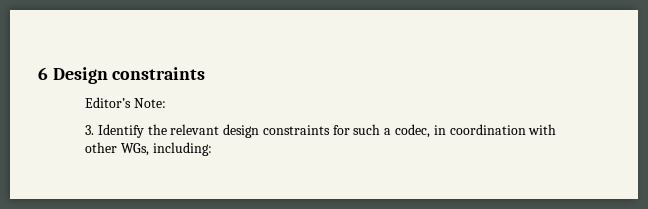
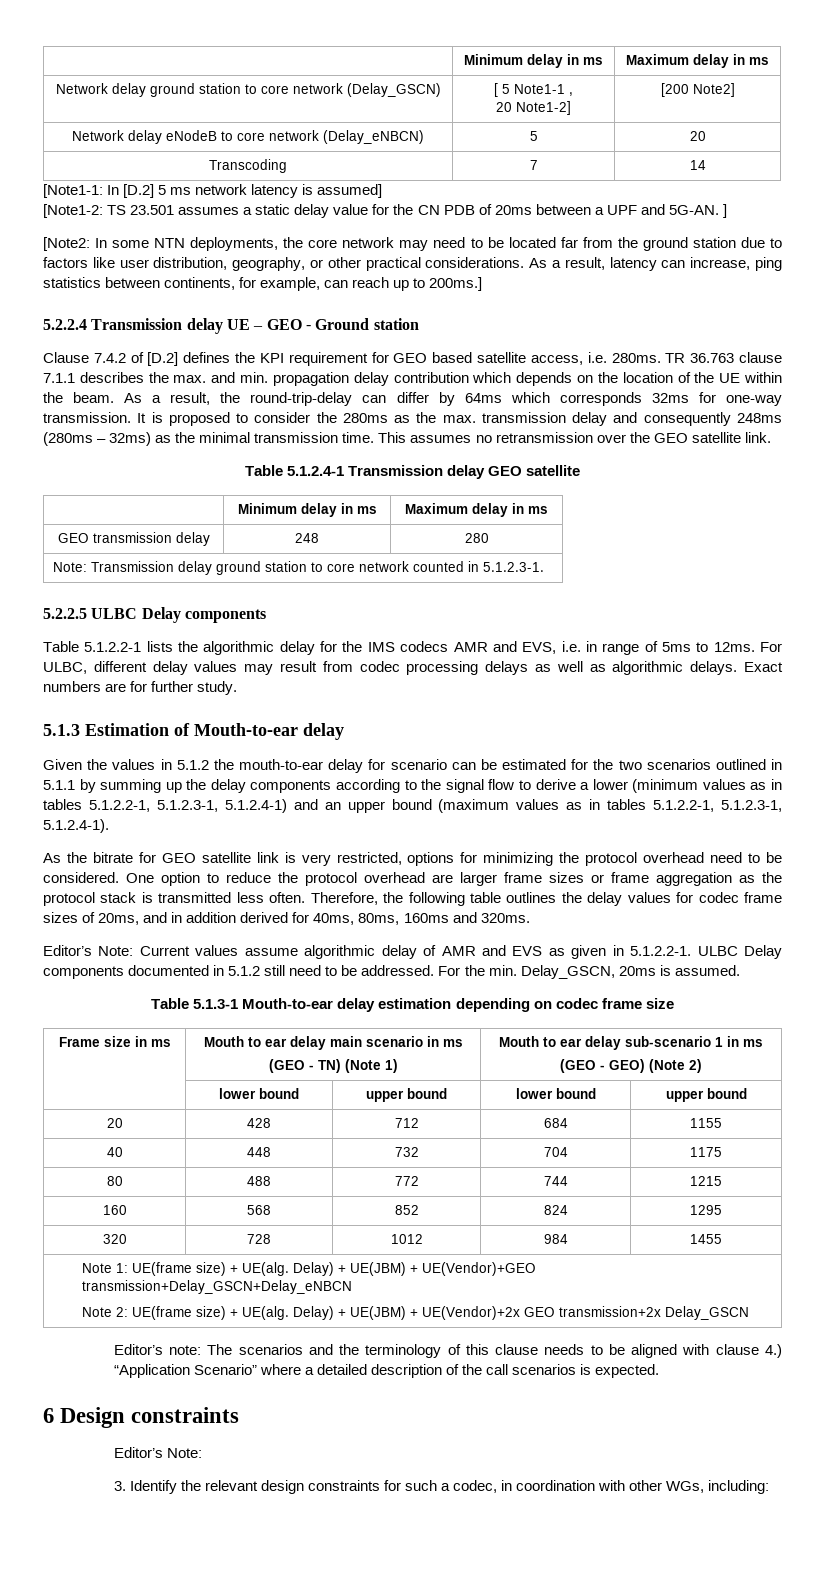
(38, 73) none -> [464,54,603,68] [626,54,769,68] [55,83,441,97] [494,83,573,97] [496,101,571,115] [660,83,735,97] [72,130,424,144] [529,131,538,141] [689,131,706,141] [209,159,287,173] [529,160,538,170] [689,160,706,170] [43,184,383,198] [43,204,727,218] [43,237,783,251] [43,257,782,271] [43,277,483,291] [43,318,419,334] [43,352,783,366] [43,372,783,386] [43,392,783,406] [43,412,782,426] [43,432,771,446] [244,465,581,479] [237,503,377,517] [405,503,548,517] [57,532,210,546] [295,533,319,543] [464,533,489,543] [53,561,545,575] [43,607,266,623] [43,641,783,655] [43,661,783,675] [43,681,238,695] [43,723,344,740] [43,759,782,773] [43,779,782,793] [43,799,783,813] [43,819,109,833] [43,852,783,866] [43,872,782,886] [43,892,782,906] [43,912,530,925] [43,945,782,959] [43,965,740,979] [151,998,674,1012] [58,1036,171,1047] [203,1036,463,1050] [268,1059,398,1073] [499,1036,763,1050] [560,1059,702,1073] [219,1088,299,1099] [366,1088,447,1102] [515,1088,596,1099] [665,1088,747,1102] [106,1118,123,1128] [247,1118,271,1128] [394,1118,419,1128] [543,1118,568,1128] [690,1118,722,1128] [106,1147,123,1157] [247,1147,271,1157] [394,1147,419,1157] [543,1147,568,1157] [690,1147,722,1157] [106,1176,123,1186] [247,1176,271,1186] [394,1176,419,1186] [543,1176,568,1186] [690,1176,722,1186] [102,1205,127,1215] [247,1205,271,1215] [394,1205,419,1215] [543,1205,568,1215] [690,1205,722,1215] [102,1234,127,1244] [247,1234,271,1244] [390,1234,423,1244] [543,1234,568,1244] [690,1234,722,1244] [81,1262,536,1276] [81,1280,352,1294] [81,1306,749,1320] [113,1344,782,1358] [113,1364,660,1378] | Minimum delay in ms | Maximum delay in ms // Network delay ground station to core network (Delay_GSCN) | [ 5 Note1-1 , // 20 Note1-2] | [200 Note2] // Network delay eNodeB to core network (Delay_eNBCN) | 5 | 20 // Transcoding | 7 | 14 // [Note1-1: In [D.2] 5 ms network latency is assumed] // [Note1-2: TS 23.501 assumes a static delay value for the CN PDB of 20ms between a UPF and 5G-AN. ] // [Note2: In some NTN deployments, the core network may need to be located far from the ground station due to factors like user distribution, geography, or other practical considerations. As a result, latency can increase, ping statistics between continents, for example, can reach up to 200ms.] // 5.2.2.4 Transmission delay UE – GEO - Ground station // Clause 7.4.2 of [D.2] defines the KPI requirement for GEO based satellite access, i.e. 280ms. TR 36.763 clause 7.1.1 describes the max. and min. propagation delay contribution which depends on the location of the UE within the beam. As a result, the round-trip-delay can differ by 64ms which corresponds 32ms for one-way transmission. It is proposed to consider the 280ms as the max. transmission delay and consequently 248ms (280ms – 32ms) as the minimal transmission time. This assumes no retransmission over the GEO satellite link. // Table 5.1.2.4-1 Transmission delay GEO satellite // | Minimum delay in ms | Maximum delay in ms // GEO transmission delay | 248 | 280 // Note: Transmission delay ground station to core network counted in 5.1.2.3-1. // 5.2.2.5 ULBC Delay components // Table 5.1.2.2-1 lists the algorithmic delay for the IMS codecs AMR and EVS, i.e. in range of 5ms to 12ms. For ULBC, different delay values may result from codec processing delays as well as algorithmic delays. Exact numbers are for further study. // 5.1.3 Estimation of Mouth-to-ear delay // Given the values in 5.1.2 the mouth-to-ear delay for scenario can be estimated for the two scenarios outlined in 5.1.1 by summing up the delay components according to the signal flow to derive a lower (minimum values as in tables 5.1.2.2-1, 5.1.2.3-1, 5.1.2.4-1) and an upper bound (maximum values as in tables 5.1.2.2-1, 5.1.2.3-1, 5.1.2.4-1). // As the bitrate for GEO satellite link is very restricted, options for minimizing the protocol overhead need to be considered. One option to reduce the protocol overhead are larger frame sizes or frame aggregation as the protocol stack is transmitted less often. Therefore, the following table outlines the delay values for codec frame sizes of 20ms, and in addition derived for 40ms, 80ms, 160ms and 320ms. // Editor’s Note: Current values assume algorithmic delay of AMR and EVS as given in 5.1.2.2-1. ULBC Delay components documented in 5.1.2 still need to be addressed. For the min. Delay_GSCN, 20ms is assumed. // Table 5.1.3-1 Mouth-to-ear delay estimation depending on codec frame size // Frame size in ms | Mouth to ear delay main scenario in ms // (GEO - TN) (Note 1) | Mouth to ear delay sub-scenario 1 in ms // (GEO - GEO) (Note 2) // | lower bound | upper bound | lower bound | upper bound // 20 | 428 | 712 | 684 | 1155 // 40 | 448 | 732 | 704 | 1175 // 80 | 488 | 772 | 744 | 1215 // 160 | 568 | 852 | 824 | 1295 // 320 | 728 | 1012 | 984 | 1455 // Note 1: UE(frame size) + UE(alg. Delay) + UE(JBM) + UE(Vendor)+GEO transmission+Delay_GSCN+Delay_eNBCN // Note 2: UE(frame size) + UE(alg. Delay) + UE(JBM) + UE(Vendor)+2x GEO transmission+2x Delay_GSCN // Editor’s note: The scenarios and the terminology of this clause needs to be aligned with clause 4.) “Application Scenario” where a detailed description of the call scenarios is expected. //

